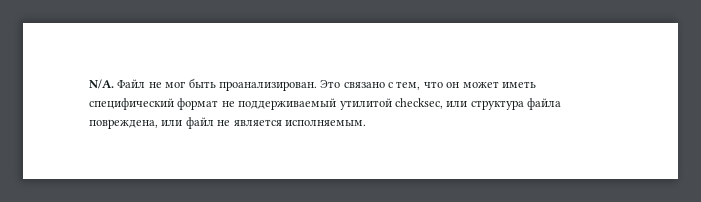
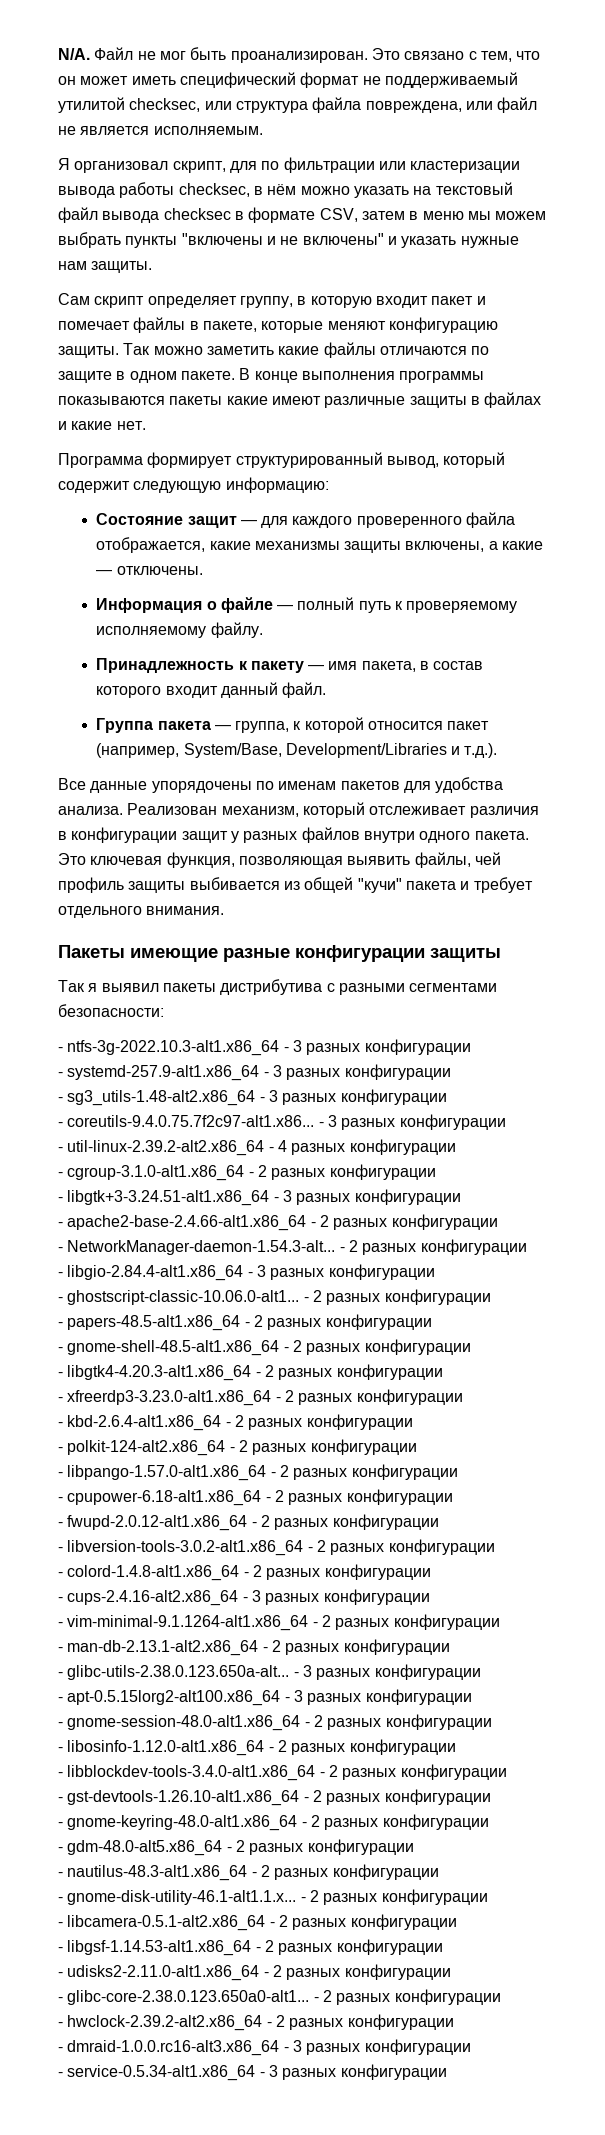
(366, 123) none -> [58,157,521,173] [58,182,513,198] [58,207,547,223] [58,232,519,248] [58,261,153,273] [58,293,486,308] [58,317,498,333] [58,342,490,358] [58,368,485,383] [58,392,542,408] [58,421,146,430] [58,452,506,468] [58,477,329,493] [96,512,516,528] [96,537,544,553] [96,566,203,575] [96,597,518,613] [96,622,263,638] [96,658,484,673] [96,682,327,698] [96,717,490,733] [96,743,498,758] [58,777,504,793] [58,802,539,818] [58,827,529,843] [58,852,501,868] [58,877,533,893] [58,906,225,918] [58,945,501,962] [58,979,498,995] [58,1004,164,1017] [58,1039,471,1056] [58,1064,451,1081] [58,1089,447,1106] [58,1114,506,1130] [58,1139,456,1156] [58,1164,436,1181] [58,1189,461,1206] [58,1214,498,1231] [58,1239,527,1255] [58,1264,435,1281] [58,1289,491,1305] [58,1314,432,1331] [58,1339,471,1356] [58,1364,443,1381] [58,1389,463,1406] [58,1414,413,1431] [58,1439,417,1456] [58,1464,458,1481] [58,1489,453,1506] [58,1514,439,1531] [58,1539,495,1556] [58,1564,431,1581] [58,1589,430,1606] [58,1614,500,1631] [58,1639,450,1656] [58,1664,481,1680] [58,1689,472,1706] [58,1714,492,1731] [58,1739,456,1756] [58,1764,507,1781] [58,1789,491,1806] [58,1814,489,1831] [58,1839,414,1856] [58,1864,439,1881] [58,1889,488,1905] [58,1914,457,1931] [58,1939,443,1956] [58,1964,451,1981] [58,1989,501,2005] [58,2014,454,2031] [58,2039,471,2056] [58,2064,447,2081] // Я организовал скрипт, для по фильтрации или кластеризации вывода работы checksec, в нём можно указать на текстовый файл вывода checksec в формате CSV, затем в меню мы можем выбрать пункты "включены и не включены" и указать нужные нам защиты. // Сам скрипт определяет группу, в которую входит пакет и помечает файлы в пакете, которые меняют конфигурацию защиты. Так можно заметить какие файлы отличаются по защите в одном пакете. В конце выполнения программы показываются пакеты какие имеют различные защиты в файлах и какие нет. // Программа формирует структурированный вывод, который содержит следующую информацию: // Состояние защит — для каждого проверенного файла отображается, какие механизмы защиты включены, а какие — отключены. // Информация о файле — полный путь к проверяемому исполняемому файлу. // Принадлежность к пакету — имя пакета, в состав которого входит данный файл. // Группа пакета — группа, к которой относится пакет (например, System/Base, Development/Libraries и т.д.). // Все данные упорядочены по именам пакетов для удобства анализа. Реализован механизм, который отслеживает различия в конфигурации защит у разных файлов внутри одного пакета. Это ключевая функция, позволяющая выявить файлы, чей профиль защиты выбивается из общей "кучи" пакета и требует отдельного внимания. // Пакеты имеющие разные конфигурации защиты // Так я выявил пакеты дистрибутива с разными сегментами безопасности: // - ntfs-3g-2022.10.3-alt1.x86_64 - 3 разных конфигурации // - systemd-257.9-alt1.x86_64 - 3 разных конфигурации // - sg3_utils-1.48-alt2.x86_64 - 3 разных конфигурации // - coreutils-9.4.0.75.7f2c97-alt1.x86... - 3 разных конфигурации // - util-linux-2.39.2-alt2.x86_64 - 4 разных конфигурации // - cgroup-3.1.0-alt1.x86_64 - 2 разных конфигурации // - libgtk+3-3.24.51-alt1.x86_64 - 3 разных конфигурации // - apache2-base-2.4.66-alt1.x86_64 - 2 разных конфигурации // - NetworkManager-daemon-1.54.3-alt... - 2 разных конфигурации // - libgio-2.84.4-alt1.x86_64 - 3 разных конфигурации // - ghostscript-classic-10.06.0-alt1... - 2 разных конфигурации // - papers-48.5-alt1.x86_64 - 2 разных конфигурации // - gnome-shell-48.5-alt1.x86_64 - 2 разных конфигурации // - libgtk4-4.20.3-alt1.x86_64 - 2 разных конфигурации // - xfreerdp3-3.23.0-alt1.x86_64 - 2 разных конфигурации // - kbd-2.6.4-alt1.x86_64 - 2 разных конфигурации // - polkit-124-alt2.x86_64 - 2 разных конфигурации // - libpango-1.57.0-alt1.x86_64 - 2 разных конфигурации // - cpupower-6.18-alt1.x86_64 - 2 разных конфигурации // - fwupd-2.0.12-alt1.x86_64 - 2 разных конфигурации // - libversion-tools-3.0.2-alt1.x86_64 - 2 разных конфигурации // - colord-1.4.8-alt1.x86_64 - 2 разных конфигурации // - cups-2.4.16-alt2.x86_64 - 3 разных конфигурации // - vim-minimal-9.1.1264-alt1.x86_64 - 2 разных конфигурации // - man-db-2.13.1-alt2.x86_64 - 2 разных конфигурации // - glibc-utils-2.38.0.123.650a-alt... - 3 разных конфигурации // - apt-0.5.15lorg2-alt100.x86_64 - 3 разных конфигурации // - gnome-session-48.0-alt1.x86_64 - 2 разных конфигурации // - libosinfo-1.12.0-alt1.x86_64 - 2 разных конфигурации // - libblockdev-tools-3.4.0-alt1.x86_64 - 2 разных конфигурации // - gst-devtools-1.26.10-alt1.x86_64 - 2 разных конфигурации // - gnome-keyring-48.0-alt1.x86_64 - 2 разных конфигурации // - gdm-48.0-alt5.x86_64 - 2 разных конфигурации // - nautilus-48.3-alt1.x86_64 - 2 разных конфигурации // - gnome-disk-utility-46.1-alt1.1.x... - 2 разных конфигурации // - libcamera-0.5.1-alt2.x86_64 - 2 разных конфигурации // - libgsf-1.14.53-alt1.x86_64 - 2 разных конфигурации // - udisks2-2.11.0-alt1.x86_64 - 2 разных конфигурации // - glibc-core-2.38.0.123.650a0-alt1... - 2 разных конфигурации // - hwclock-2.39.2-alt2.x86_64 - 2 разных конфигурации // - dmraid-1.0.0.rc16-alt3.x86_64 - 3 разных конфигурации // - service-0.5.34-alt1.x86_64 - 3 разных конфигурации

